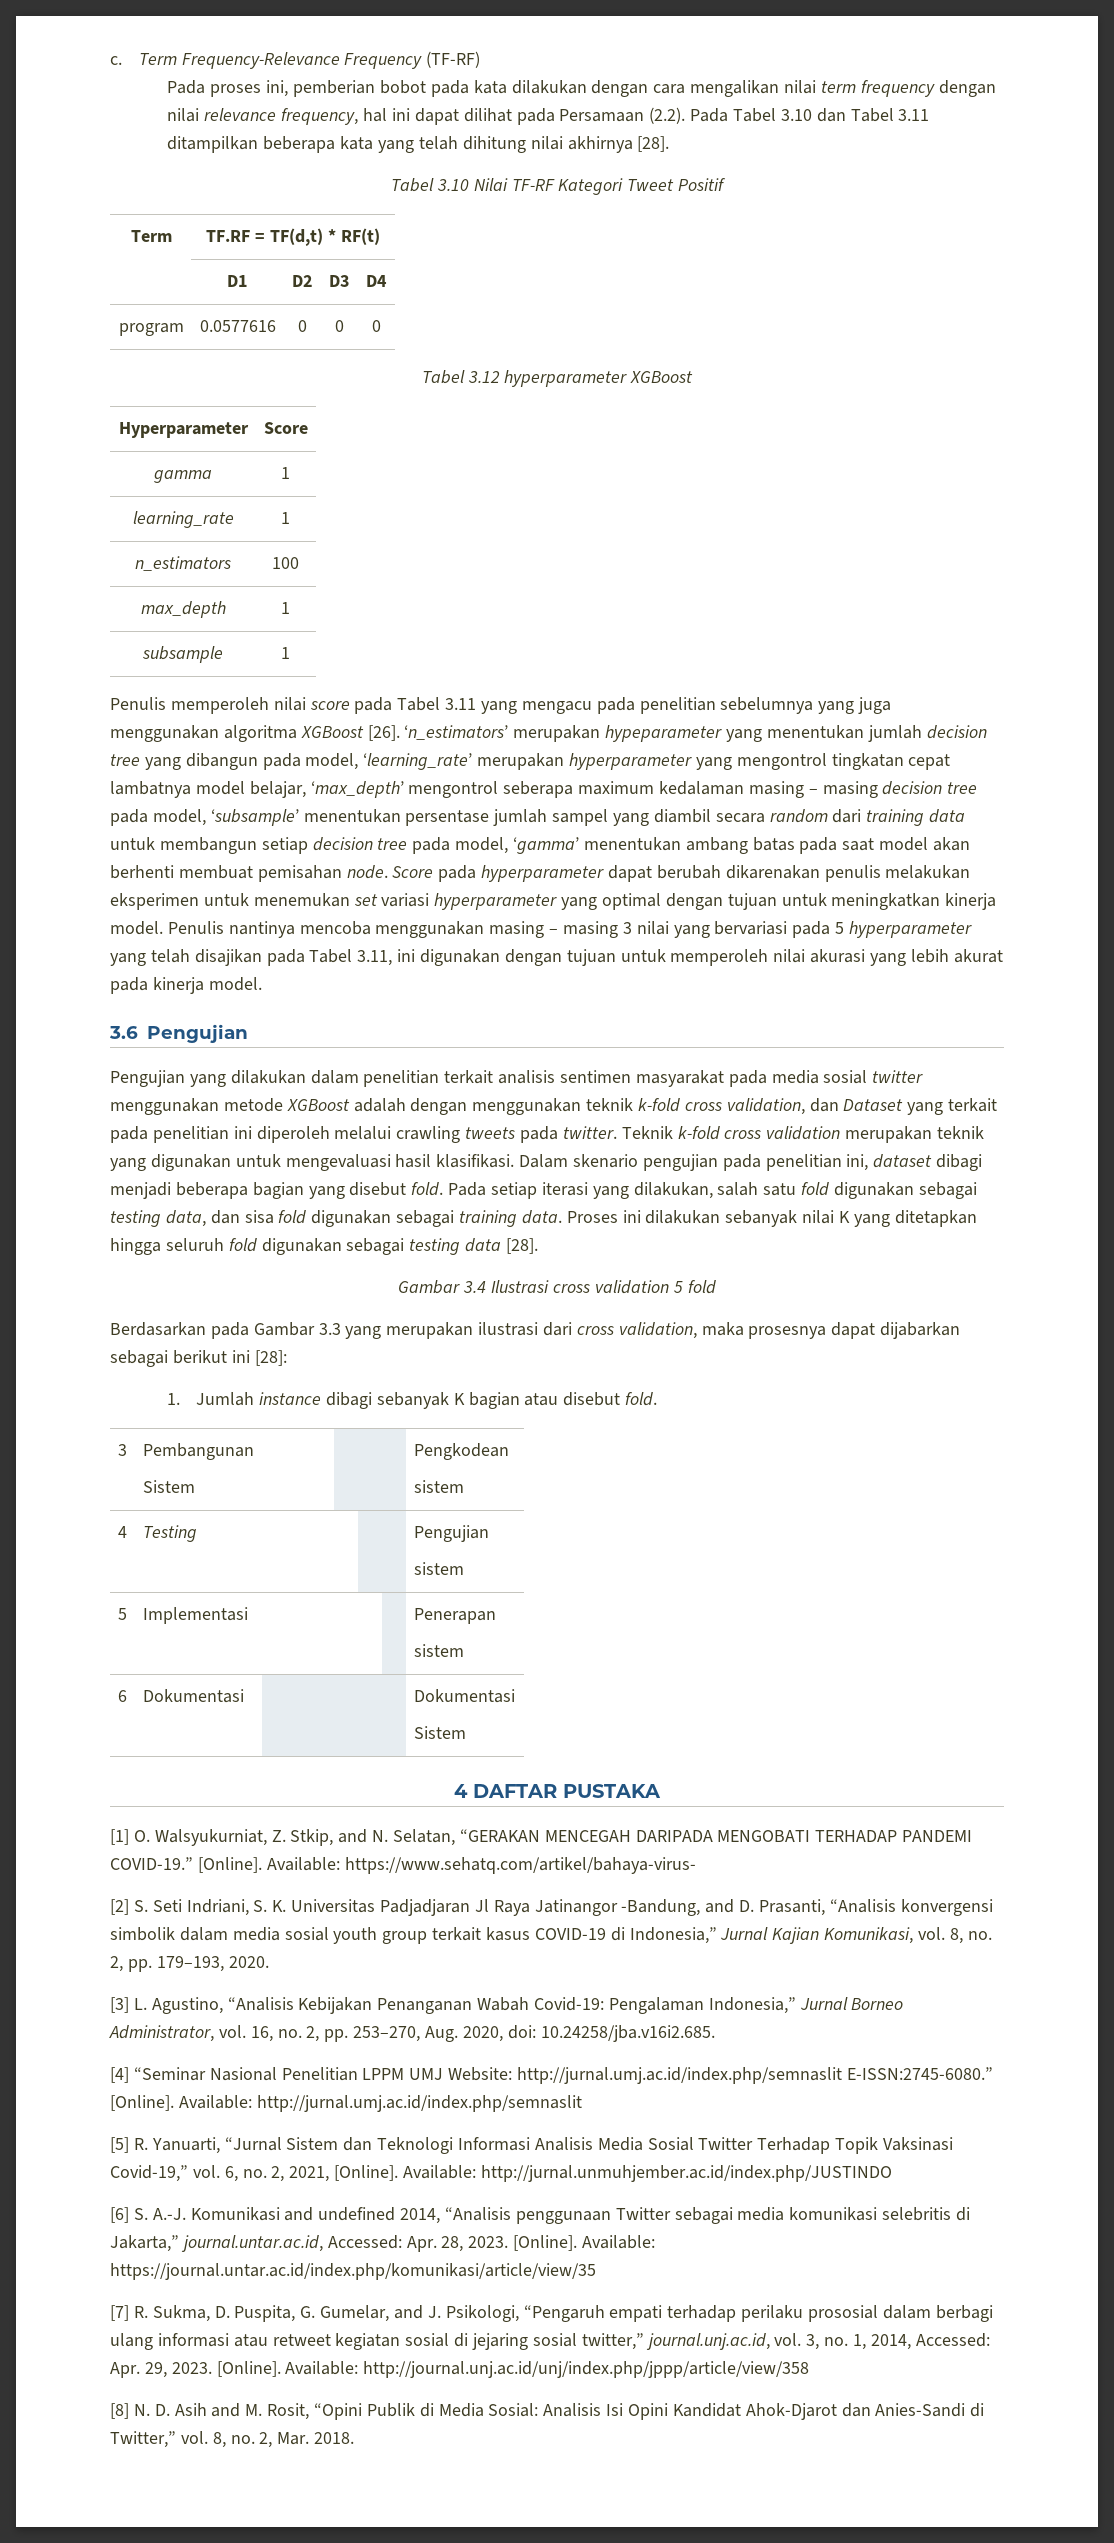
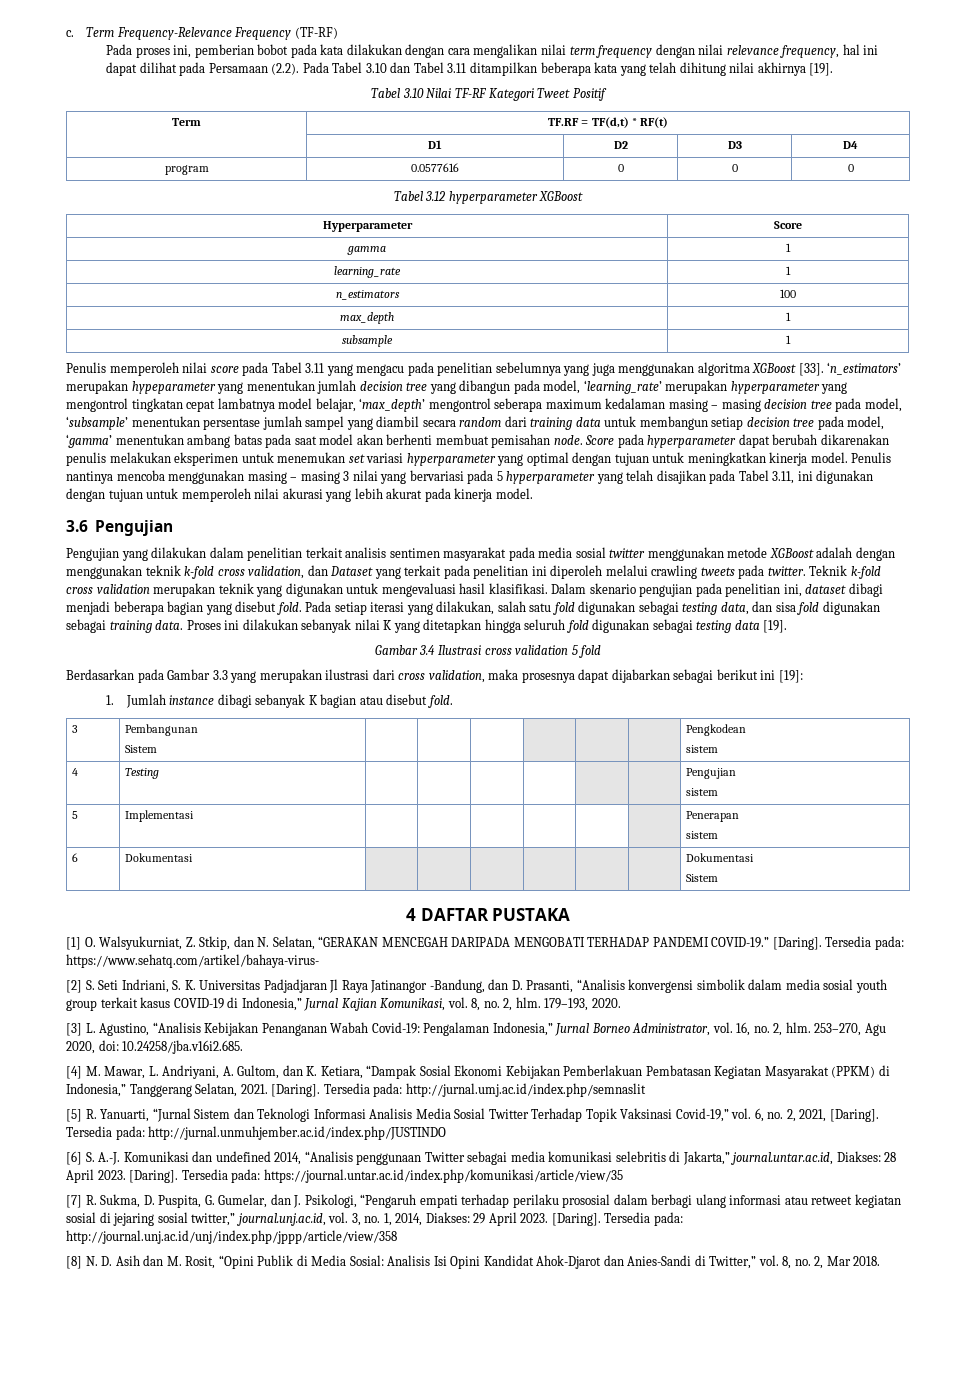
[637,136,670,152] [28]. -> [809,63,834,76] [19].
[367,725,400,741] [26]. -> [798,363,824,376] [33].
[506,1238,539,1254] [28]. -> [763,620,788,633] [19].
[254,1350,287,1366] [28]: -> [778,670,803,683] [19]:
[338,1829,368,1843] and -> [233,936,254,947] dan
[197,1857,340,1873] [Online]. Available: -> [772,936,904,950] [Daring]. Tersedia pada:
[705,1899,735,1913] and -> [488,979,509,990] dan
[127,1959,152,1972] pp. -> [515,997,541,1008] hlm.
[324,2026,459,2042] pp. 253–270, Aug. -> [785,1022,886,1036] hlm. 253–270, Agu
[133,2067,993,2084] [110,2095,252,2111] “Seminar Nasional Penelitian LPPM UMJ Website: http://jurnal.umj.ac.id/index.php/semnaslit E-ISSN:2745-6080.” [Online]. Available: -> [85,1065,890,1079] [66,1083,403,1097] M. Mawar, L. Andriyani, A. Gultom, dan K. Ketiara, “Dampak Sosial Ekonomi Kebijakan Pemberlakuan Pembatasan Kegiatan Masyarakat (PPKM) di Indonesia,” Tanggerang Selatan, 2021. [Daring]. Tersedia pada:
[334,2165,477,2181] [Online]. Available: -> [829,1109,879,1122] [66,1126,145,1140] [Daring]. Tersedia pada:
[284,2207,314,2221] and -> [192,1151,213,1162] dan
[327,2235,656,2252] Accessed: Apr. 28, 2023. [Online]. Available: -> [836,1151,897,1162] [66,1169,261,1183] Diakses: 28 April 2023. [Daring]. Tersedia pada:
[394,2305,424,2319] and -> [270,1194,291,1205] dan
[915,2333,990,2347] [110,2361,359,2378] Accessed: Apr. 29, 2023. [Online]. Available: -> [425,1212,683,1226] Diakses: 29 April 2023. [Daring]. Tersedia pada:
[211,2403,241,2417] and -> [143,1255,164,1266] dan
[277,2432,310,2445] Mar. -> [826,1256,851,1266] Mar

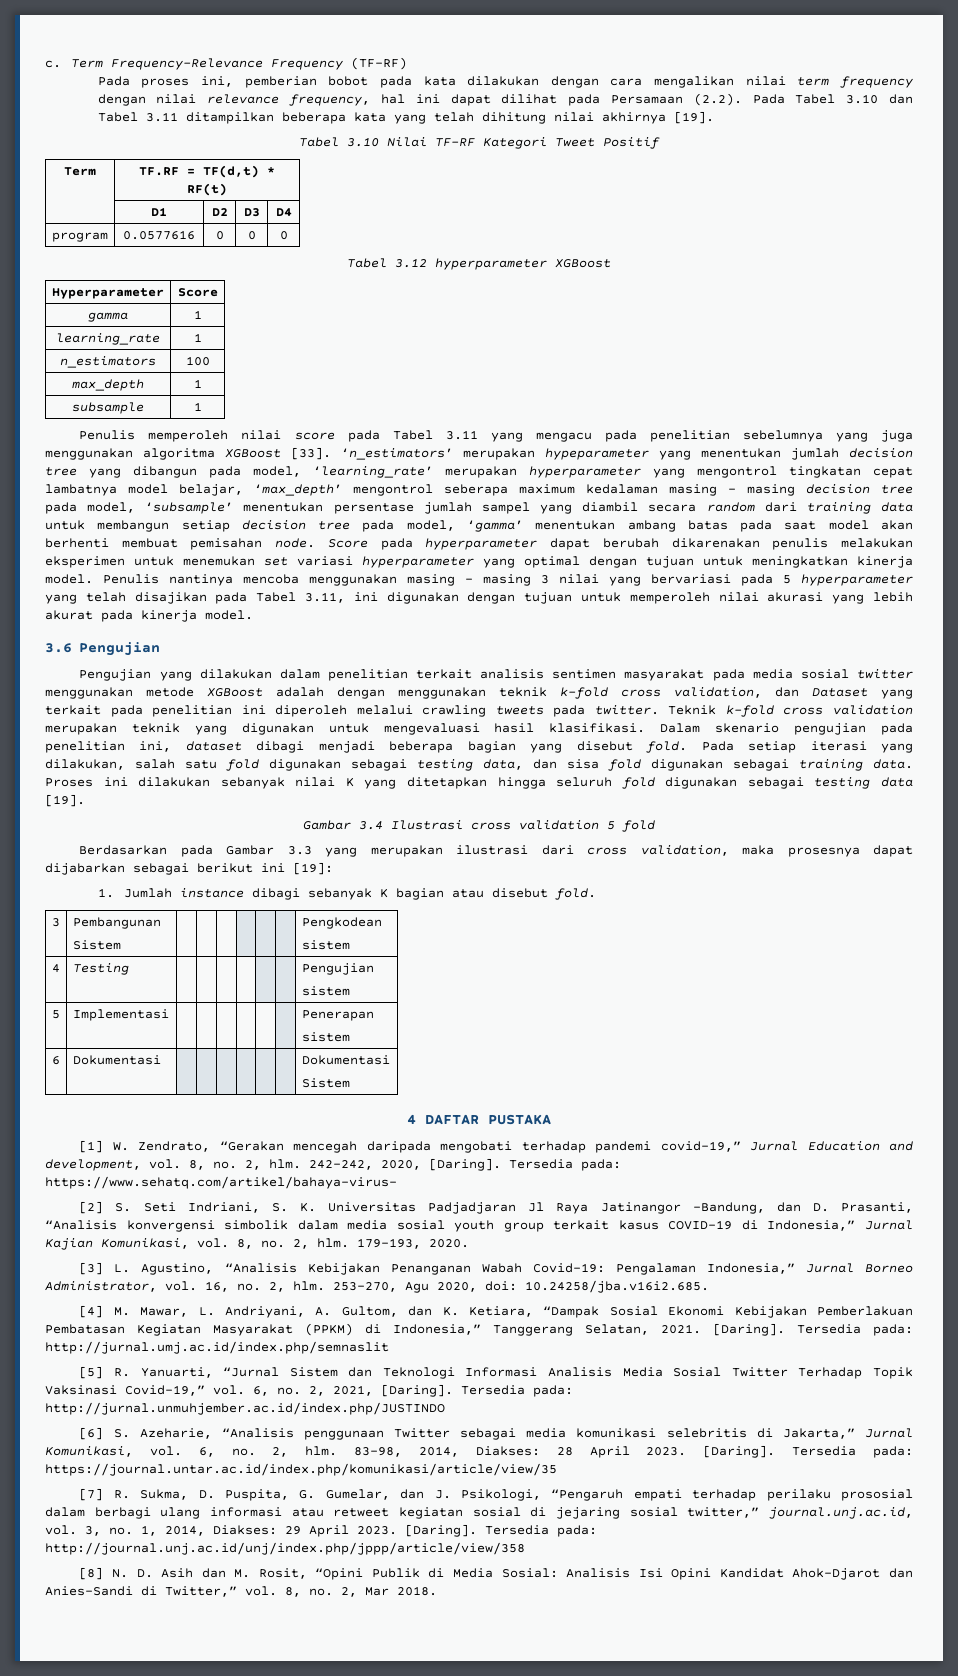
[84,936,770,950] O. Walsyukurniat, Z. Stkip, dan N. Selatan, “GERAKAN MENCEGAH DARIPADA MENGOBATI TERHADAP PANDEMI COVID-19.” -> [112,1141,913,1153] [45,1159,421,1171] W. Zendrato, “Gerakan mencegah daripada mengobati terhadap pandemi covid-19,” Jurnal Education and development, vol. 8, no. 2, hlm. 242–242, 2020,
[98,1151,302,1165] A.-J. Komunikasi dan undefined 2014, -> [139,1428,212,1439] Azeharie,
[731,1152,834,1165] journal.untar.ac.id, -> [865,1428,914,1438] [45,1446,459,1457] Jurnal Komunikasi, vol. 6, no. 2, hlm. 83–98, 2014,

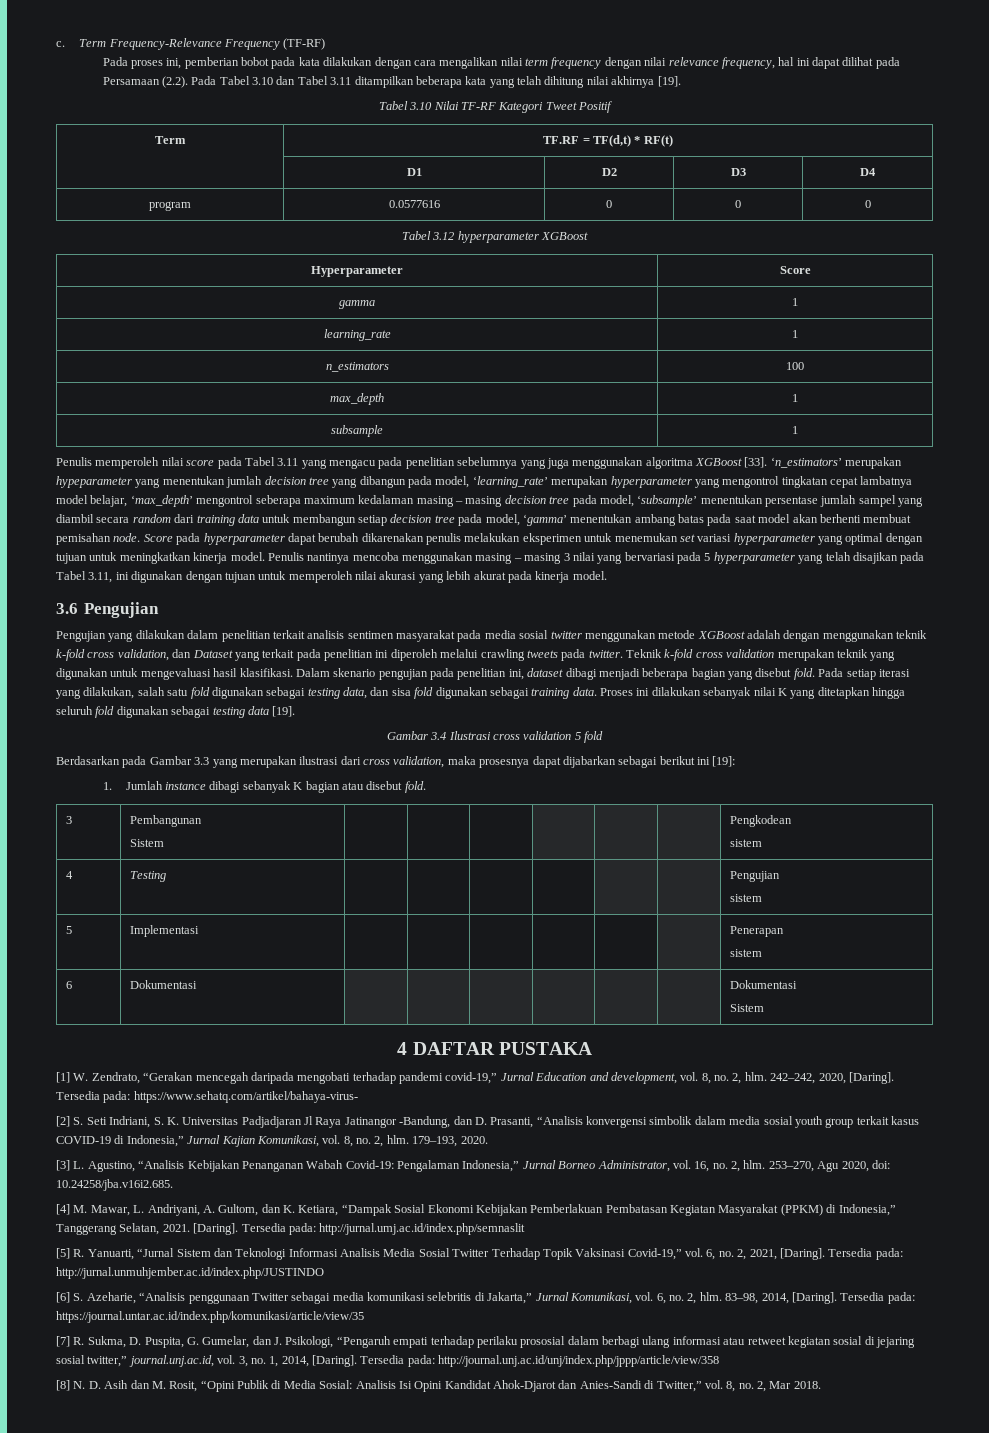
[475,1446,687,1458] Diakses: 28 April 2023. -> (789, 1298) none
[213,1525,397,1537] Diakses: 29 April 2023. -> (309, 1361) none

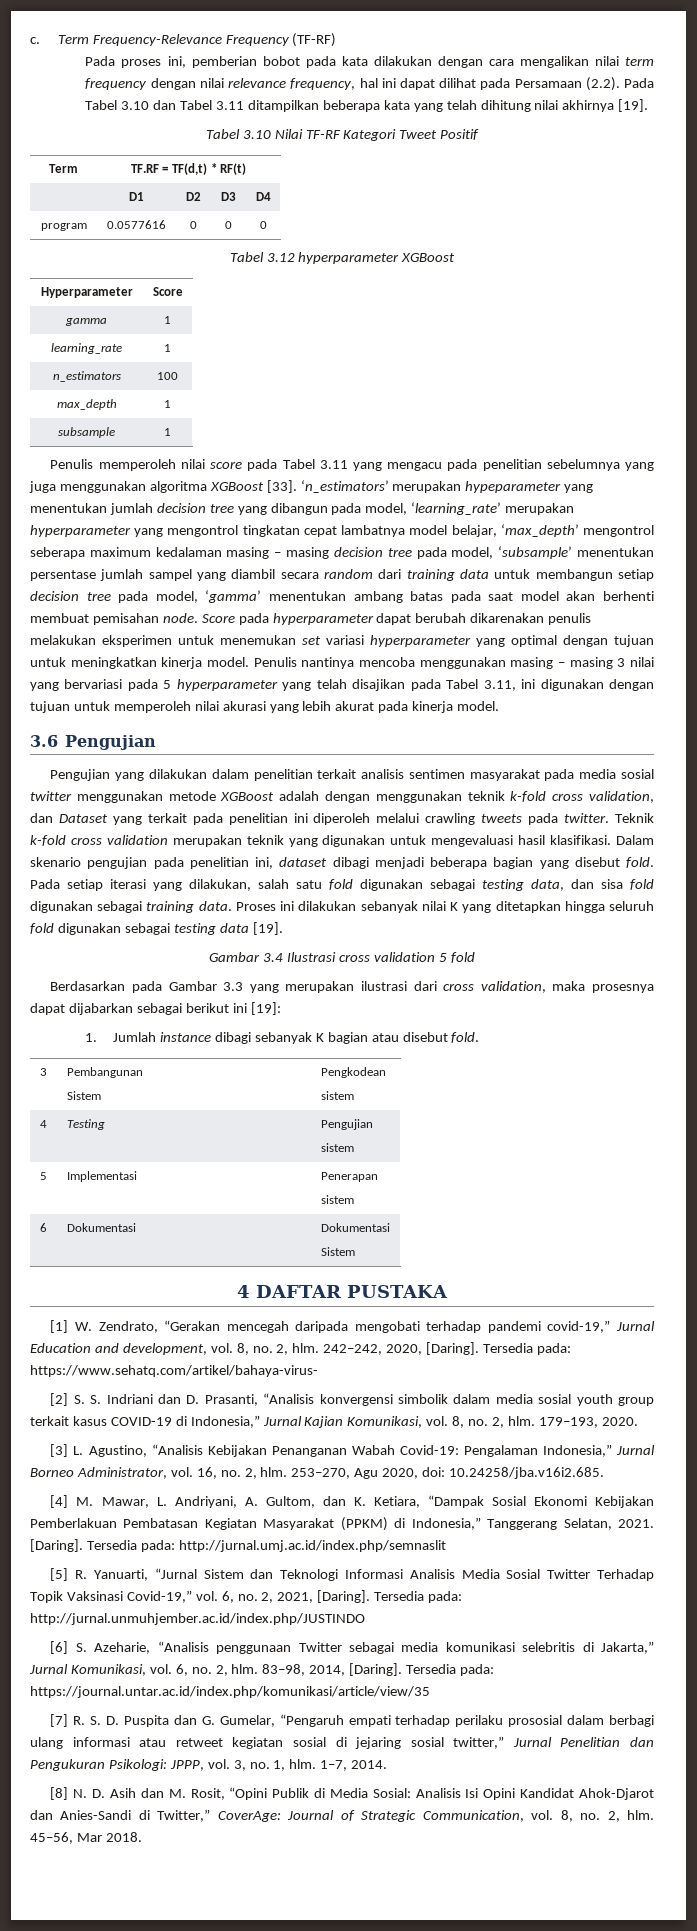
[86,1116,451,1128] Seti Indriani, S. K. Universitas Padjadjaran Jl Raya Jatinangor -Bandung, -> [90,1394,153,1404] S. Indriani
[87,1336,334,1348] Sukma, D. Puspita, G. Gumelar, dan J. Psikologi, -> [90,1715,275,1727] S. D. Puspita dan G. Gumelar,
[128,1355,720,1367] journal.unj.ac.id, vol. 3, no. 1, 2014, [Daring]. Tersedia pada: http://journal.unj.ac.id/unj/index.php/jppp/article/view/358 -> [512,1737,654,1747] [30,1759,388,1771] Jurnal Penelitian dan Pengukuran Psikologi: JPPP, vol. 3, no. 1, hlm. 1–7, 2014.
[704,1380,766,1392] vol. 8, no. 2, -> [217,1810,654,1822] [30,1832,73,1844] CoverAge: Journal of Strategic Communication, vol. 8, no. 2, hlm. 45–56,

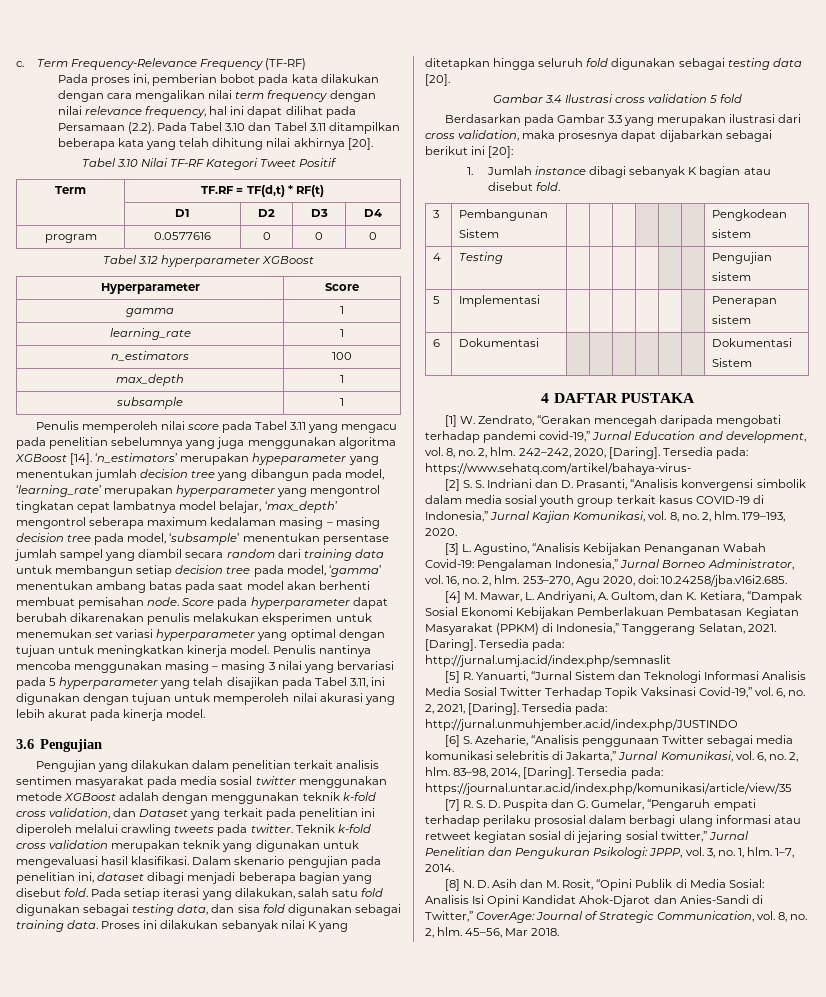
[618,99,649,112] [19]. -> [347,138,373,150] [20].
[266,480,297,493] [33]. -> [70,453,93,465] [14].
[252,922,283,935] [19]. -> [425,74,450,86] [20].
[250,1002,281,1015] [19]: -> [488,146,514,158] [20]:

